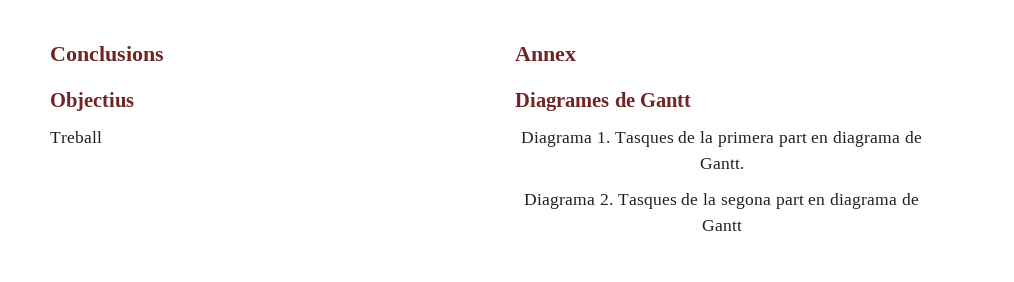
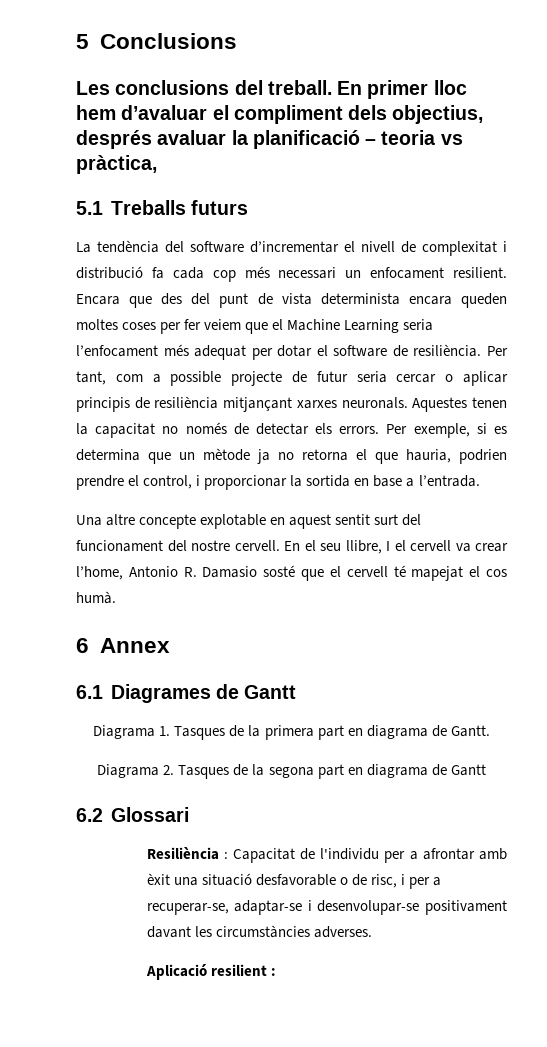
(50, 53) none -> [76,34,89,49] 5
[50,92,134,111] [50,131,102,143] Objectius // Treball // -> [76,80,467,99] [76,105,484,124] [76,130,463,149] [76,155,157,174] [76,200,248,215] [76,240,507,256] [76,266,507,282] [76,293,507,308] [76,319,434,334] [76,344,508,360] [76,371,509,386] [76,396,508,412] [76,422,508,438] [76,448,507,464] [76,475,480,490] [76,514,422,529] [76,540,508,554] [76,565,507,581] [76,591,116,604] [76,638,89,653] Les conclusions del treball. En primer lloc hem d’avaluar el compliment dels objectius, després avaluar la planificació – teoria vs pràctica, // 5.1 Treballs futurs // La tendència del software d’incrementar el nivell de complexitat i distribució fa cada cop més necessari un enfocament resilient. Encara que des del punt de vista determinista encara queden moltes coses per fer veiem que el Machine Learning seria l’enfocament més adequat per dotar el software de resiliència. Per tant, com a possible projecte de futur seria cercar o aplicar principis de resiliència mitjançant xarxes neuronals. Aquestes tenen la capacitat no només de detectar els errors. Per exemple, si es determina que un mètode ja no retorna el que hauria, podrien prendre el control, i proporcionar la sortida en base a l’entrada. // Una altre concepte explotable en aquest sentit surt del funcionament del nostre cervell. En el seu llibre, I el cervell va crear l’home, Antonio R. Damasio sosté que el cervell té mapejat el cos humà. // 6
(576, 54) none -> [76,685,103,699] 6.1
(742, 225) none -> [76,807,189,822] [146,847,507,863] [146,873,442,889] [146,900,507,915] [146,925,372,938] [145,964,276,980] // 6.2 Glossari // Resiliència : Capacitat de l'individu per a afrontar amb èxit una situació desfavorable o de risc, i per a recuperar-se, adaptar-se i desenvolupar-se positivament davant les circumstàncies adverses. // Aplicació resilient :

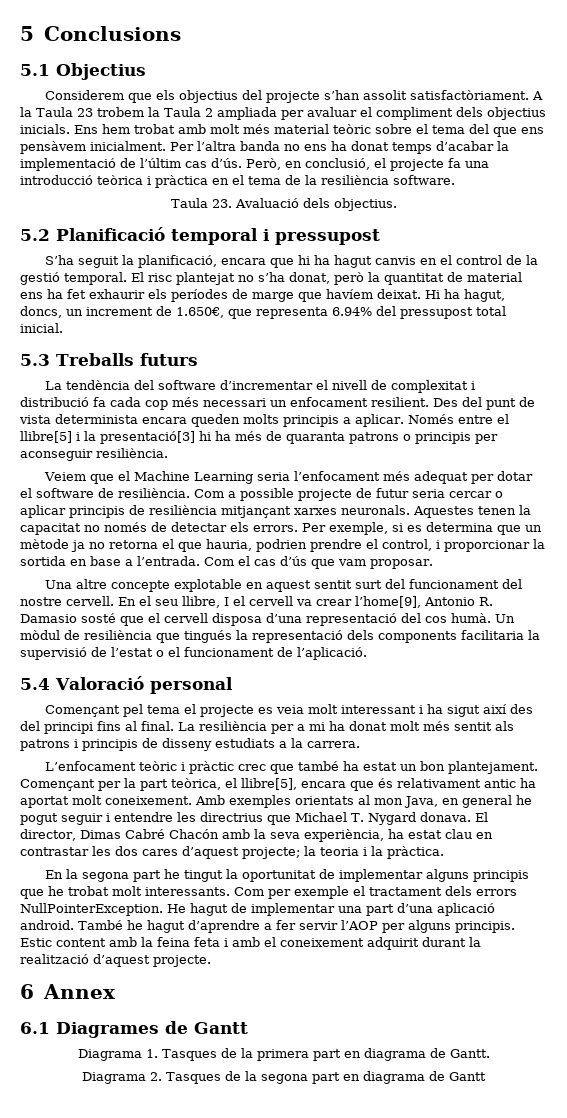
[76,80,467,99] [76,105,484,124] [76,130,463,149] [76,155,157,174] [76,201,103,215] Les conclusions del treball. En primer lloc hem d’avaluar el compliment dels objectius, després avaluar la planificació – teoria vs pràctica, // 5.1 -> [20,63,147,80] [44,90,543,103] [20,107,546,120] [20,124,544,137] [20,141,509,154] [20,158,489,171] [20,175,455,188] [170,198,397,211] [20,227,381,245] [44,255,538,268] [20,272,522,285] [20,289,505,302] [20,306,506,319] [20,323,63,333] [20,354,50,366] 5.1 Objectius // Considerem que els objectius del projecte s’han assolit satisfactòriament. A la Taula 23 trobem la Taula 2 ampliada per avaluar el compliment dels objectius inicials. Ens hem trobat amb molt més material teòric sobre el tema del que ens pensàvem inicialment. Per l’altra banda no ens ha donat temps d’acabar la implementació de l’últim cas d’ús. Però, en conclusió, el projecte fa una introducció teòrica i pràctica en el tema de la resiliència software. // Taula 23. Avaluació dels objectius. // 5.2 Planificació temporal i pressupost // S’ha seguit la planificació, encara que hi ha hagut canvis en el control de la gestió temporal. El risc plantejat no s’ha donat, però la quantitat de material ens ha fet exhaurir els períodes de marge que havíem deixat. Hi ha hagut, doncs, un increment de 1.650€, que representa 6.94% del pressupost total inicial. // 5.3
[76,293,183,308] Encara que des -> [433,398,458,407] Des
[76,319,242,334] moltes coses per fer veiem -> [243,414,509,427] [20,431,498,444] [20,448,168,461] [43,472,86,481] molts principis a aplicar. Només entre el llibre[5] i la presentació[3] hi ha més de quaranta patrons o principis per aconseguir resiliència. // Veiem
[486,346,508,356] [76,371,143,385] Per tant, com -> [194,489,224,498] Com
(480, 481) none -> [204,556,433,569] Com el cas d’ús que vam proposar.
[76,566,123,580] l’home, -> [355,596,421,608] l’home[9],
[393,565,507,581] [76,591,116,604] té mapejat el cos humà. -> [212,613,515,626] [20,630,540,643] [20,647,367,660] [20,676,234,694] [44,704,533,717] [20,721,514,734] [20,738,360,751] [44,761,538,774] [20,778,536,791] [20,795,532,808] [20,812,488,825] [20,829,493,842] [20,846,444,859] [44,869,529,882] [20,886,517,899] [20,903,495,916] [20,920,515,933] [20,937,481,950] [20,954,211,967] disposa d’una representació del cos humà. Un mòdul de resiliència que tingués la representació dels components facilitaria la supervisió de l’estat o el funcionament de l’aplicació. // 5.4 Valoració personal // Començant pel tema el projecte es veia molt interessant i ha sigut així des del principi fins al final. La resiliència per a mi ha donat molt més sentit als patrons i principis de disseny estudiats a la carrera. // L’enfocament teòric i pràctic crec que també ha estat un bon plantejament. Començant per la part teòrica, el llibre[5], encara que és relativament antic ha aportat molt coneixement. Amb exemples orientats al mon Java, en general he pogut seguir i entendre les directrius que Michael T. Nygard donava. El director, Dimas Cabré Chacón amb la seva experiència, ha estat clau en contrastar les dos cares d’aquest projecte; la teoria i la pràctica. // En la segona part he tingut la oportunitat de implementar alguns principis que he trobat molt interessants. Com per exemple el tractament dels errors NullPointerException. He hagut de implementar una part d’una aplicació android. També he hagut d’aprendre a fer servir l’AOP per alguns principis. Estic content amb la feina feta i amb el coneixement adquirit durant la realització d’aquest projecte.
[76,807,189,822] [146,847,507,863] [146,873,442,889] [146,900,507,915] [146,925,372,938] [145,964,276,980] // 6.2 Glossari // Resiliència : Capacitat de l'individu per a afrontar amb èxit una situació desfavorable o de risc, i per a recuperar-se, adaptar-se i desenvolupar-se positivament davant les circumstàncies adverses. // Aplicació resilient : -> (486, 1076) none

